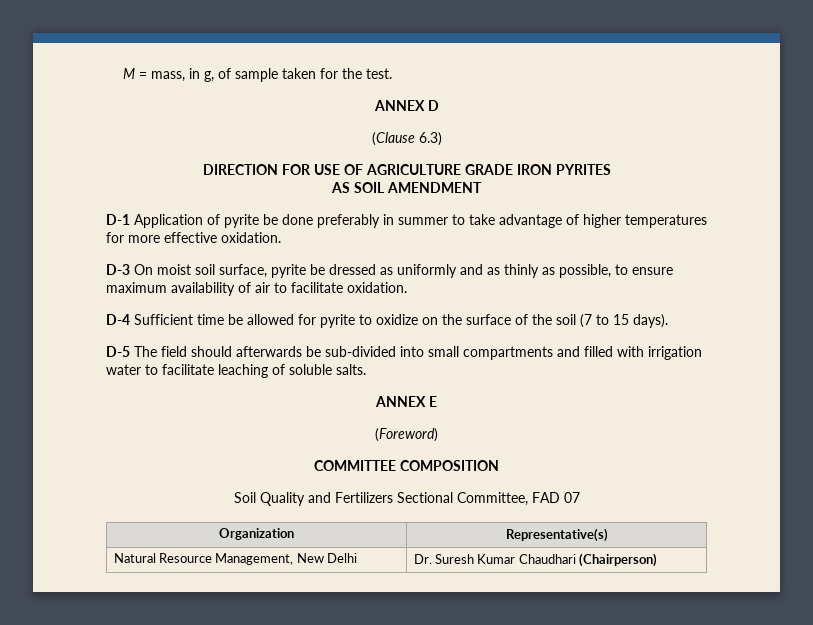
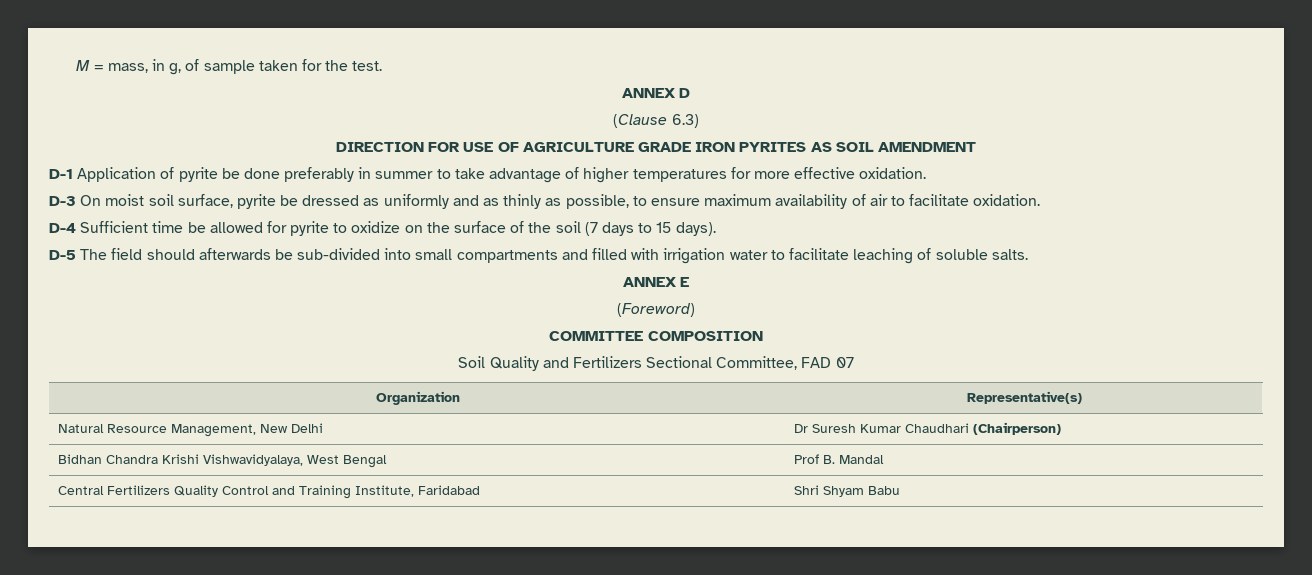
(611, 169) // -> (807, 147) none
(592, 321) none -> [601,222,634,236] days
[413,554,432,564] Dr. -> [793,424,808,433] Dr
(658, 560) none -> [57,454,387,468] [793,454,884,464] [57,485,480,499] [793,485,900,497] // Bidhan Chandra Krishi Vishwavidyalaya, West Bengal | Prof B. Mandal // Central Fertilizers Quality Control and Training Institute, Faridabad | Shri Shyam Babu

